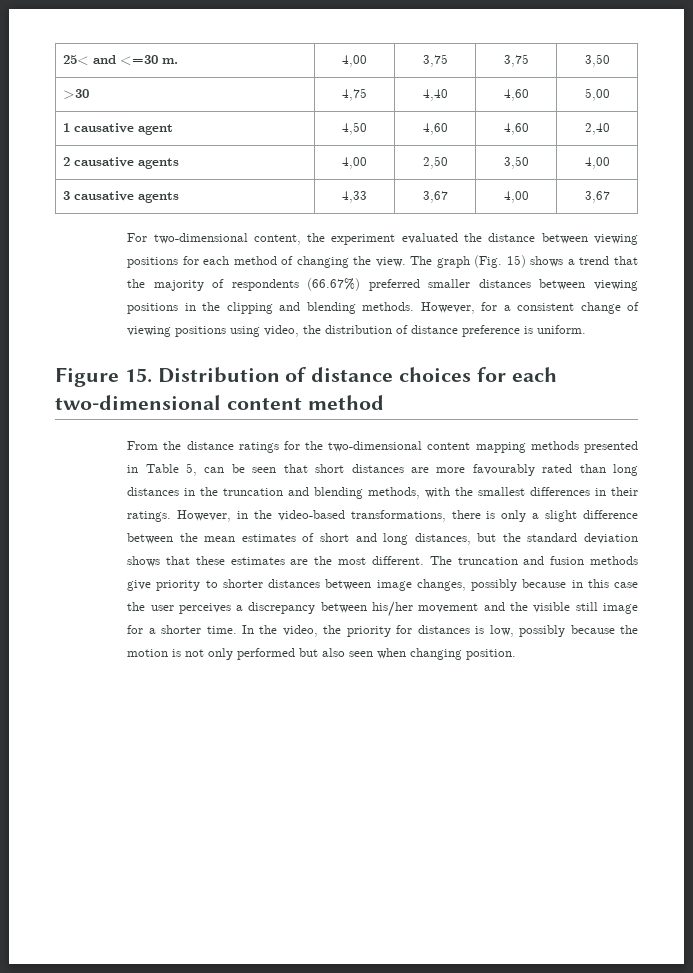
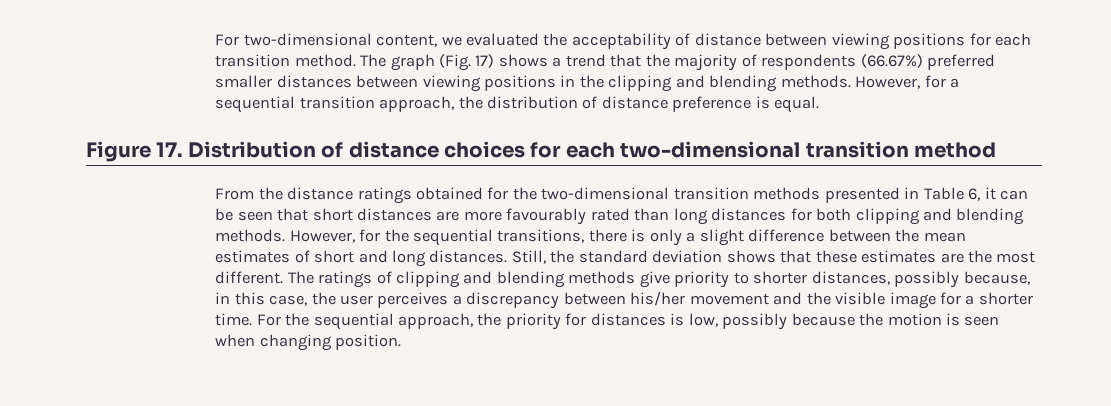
[62,55,178,65] [342,55,367,67] [422,54,448,67] [503,54,529,67] [584,54,610,67] [62,89,89,99] [342,88,367,101] [422,89,448,101] [503,89,529,101] [584,88,610,101] [62,123,173,135] [342,122,367,135] [422,123,448,135] [503,123,529,135] [584,123,610,135] [62,157,179,169] [342,157,367,169] [422,156,448,169] [503,156,529,169] [584,157,610,169] [62,191,179,203] [342,191,367,203] [422,191,448,203] [503,191,529,203] [584,191,610,203] [127,233,483,245] 25< and <=30 m. | 4,00 | 3,75 | 3,75 | 3,50 // >30 | 4,75 | 4,40 | 4,60 | 5,00 // 1 causative agent | 4,50 | 4,60 | 4,60 | 2,40 // 2 causative agents | 4,00 | 2,50 | 3,50 | 4,00 // 3 causative agents | 4,33 | 3,67 | 4,00 | 3,67 // For two-dimensional content, the experiment evaluated the -> [215,33,691,50] For two-dimensional content, we evaluated the acceptability of
[233,256,406,268] method of changing the view. -> [215,54,356,67] transition method.
[506,255,526,268] 15) -> [475,54,495,68] 17)
[517,302,639,314] [127,325,300,337] consistent change of viewing positions using video, -> [215,96,455,113] sequential transition approach,
[537,325,587,334] uniform. -> [774,96,820,113] equal.
[124,368,152,383] 15. -> [156,142,183,157] 17.
[226,397,302,410] content -> [805,141,909,158] transition
(279, 447) none -> [415,187,483,200] obtained
[427,442,526,453] content mapping -> [673,187,749,200] transition
[186,463,198,476] 5, -> [968,187,996,201] 6, it
[184,487,638,499] [127,510,446,522] in the truncation and blending methods, with the smallest differences in their ratings. However, in the video-based transformations, -> [790,208,1025,225] [215,229,585,246] for both clipping and blending methods. However, for the sequential transitions,
[414,533,497,545] distances, but -> [429,250,546,264] distances. Still,
[457,556,585,565] truncation and fusion -> [318,271,565,288] ratings of clipping and blending
[268,579,567,591] distances between image changes, possibly because -> [811,271,1030,288] distances, possibly because,
[614,582,638,588] case -> [269,295,308,306] case,
[575,602,598,611] still -> (886, 298) none
[242,625,318,637] In the video, -> [256,313,473,330] For the sequential approach,
[185,648,346,660] not only performed but also -> (961, 319) none

